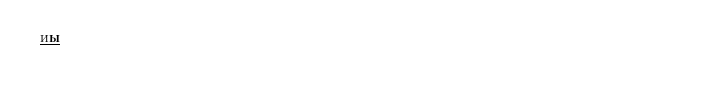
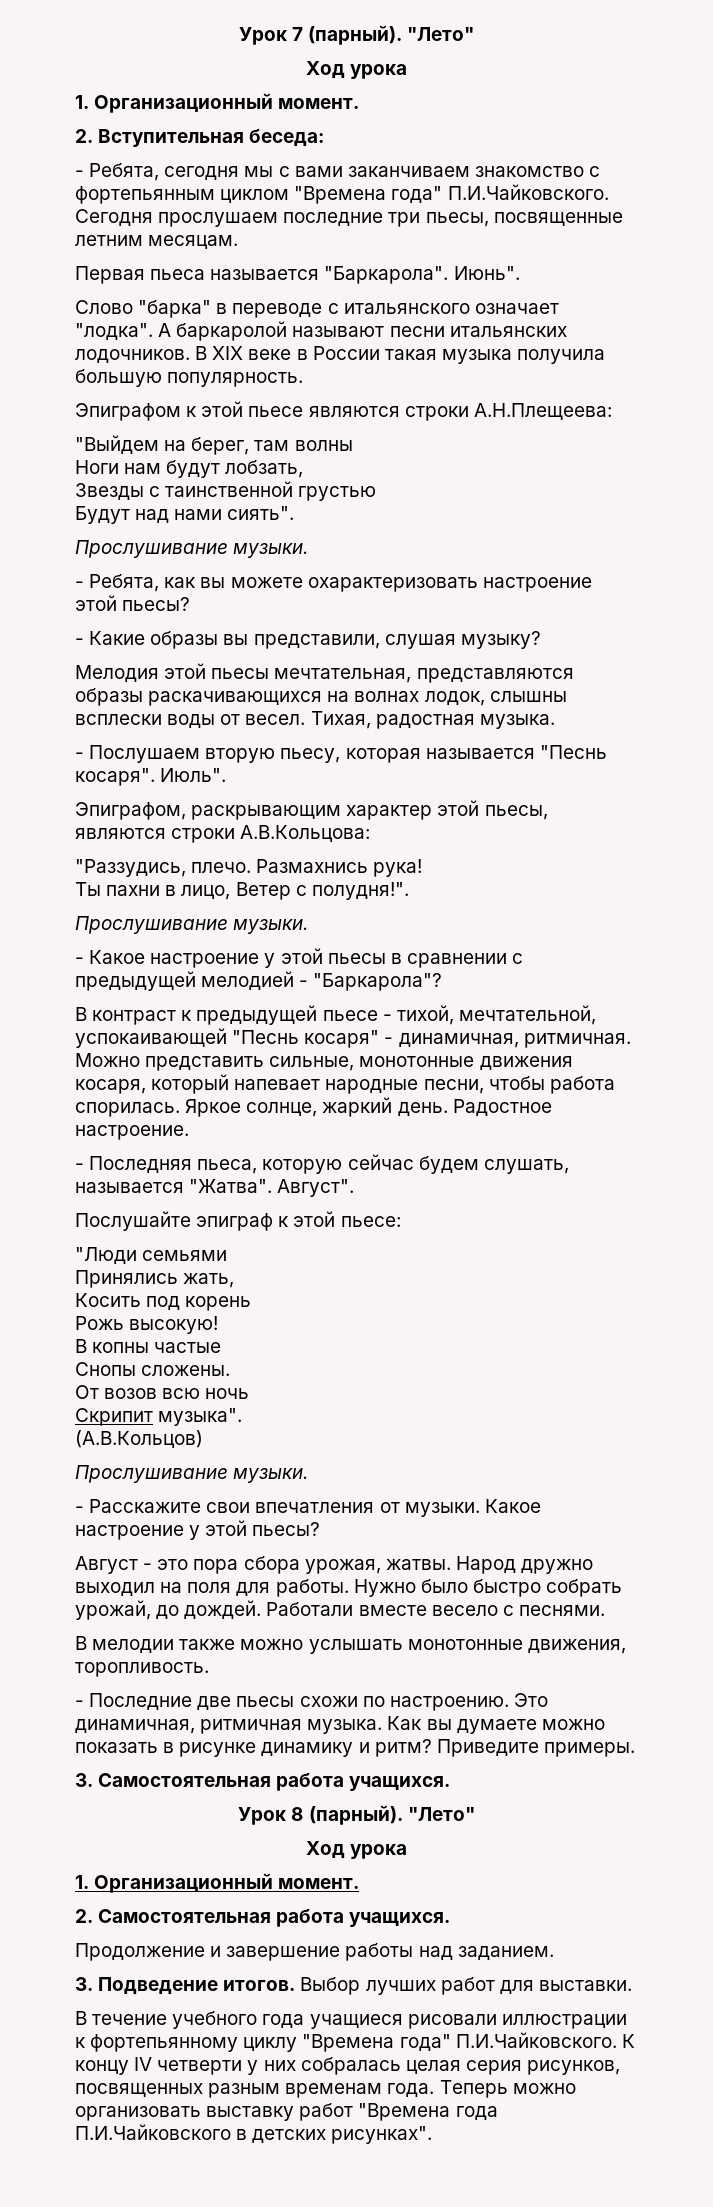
[40,35,60,42] иы -> [238,25,475,45] [305,61,408,79] [75,93,360,113] [75,129,325,147] [75,163,601,181] [75,184,609,204] [75,209,623,227] [75,235,239,249] [75,266,520,284] [75,300,559,318] [75,321,567,341] [75,346,606,364] [75,369,304,387] [75,401,612,421] [75,435,353,455] [75,460,304,478] [75,481,377,501] [75,506,295,524] [75,540,309,558] [75,574,592,592] [75,595,191,611] [75,631,541,649] [75,663,574,683] [75,688,567,706] [75,711,555,729] [75,745,607,763] [75,768,227,786] [75,800,548,820] [75,825,371,843] [75,859,423,877] [75,882,409,900] [75,916,309,934] [75,948,524,968] [75,971,443,991] [75,1005,596,1025] [75,1028,631,1048] [75,1053,573,1071] [75,1074,615,1094] [75,1097,552,1117] [75,1125,189,1140] [75,1154,569,1174] [75,1179,355,1197] [75,1211,401,1231] [75,1247,228,1264] [75,1270,235,1288] [75,1293,252,1311] [75,1316,219,1334] [75,1339,222,1353] [75,1362,231,1376] [75,1385,250,1399] [75,1408,243,1426] [75,1430,203,1448] [75,1465,309,1483] [75,1499,541,1517] [75,1520,321,1540] [75,1556,594,1574] [75,1579,623,1597] [75,1600,605,1620] [75,1636,626,1654] [75,1662,209,1677] [75,1693,548,1711] [75,1716,605,1734] [75,1739,635,1757] [75,1773,451,1791] [238,1805,475,1825] [305,1841,408,1859] [75,1873,360,1893] [75,1909,451,1927] [75,1943,554,1961] [75,1977,632,1995] [75,2011,627,2029] [75,2032,635,2052] [75,2057,621,2075] [75,2080,576,2098] [75,2103,498,2121] [75,2124,433,2144] Урок 7 (парный). "Лето" // Ход урока // 1. Организационный момент. // 2. Вступительная беседа: // - Ребята, сегодня мы с вами заканчиваем знакомство с фортепьянным циклом "Времена года" П.И.Чайковского. Сегодня прослушаем последние три пьесы, посвященные летним месяцам. // Первая пьеса называется "Баркарола". Июнь". // Слово "барка" в переводе с итальянского означает "лодка". А баркаролой называют песни итальянских лодочников. В XIX веке в России такая музыка получила большую популярность. // Эпиграфом к этой пьесе являются строки А.Н.Плещеева: // "Выйдем на берег, там волны // Ноги нам будут лобзать, // Звезды с таинственной грустью // Будут над нами сиять". // Прослушивание музыки. // - Ребята, как вы можете охарактеризовать настроение этой пьесы? // - Какие образы вы представили, слушая музыку? // Мелодия этой пьесы мечтательная, представляются образы раскачивающихся на волнах лодок, слышны всплески воды от весел. Тихая, радостная музыка. // - Послушаем вторую пьесу, которая называется "Песнь косаря". Июль". // Эпиграфом, раскрывающим характер этой пьесы, являются строки А.В.Кольцова: // "Раззудись, плечо. Размахнись рука! // Ты пахни в лицо, Ветер с полудня!". // Прослушивание музыки. // - Какое настроение у этой пьесы в сравнении с предыдущей мелодией - "Баркарола"? // В контраст к предыдущей пьесе - тихой, мечтательной, успокаивающей "Песнь косаря" - динамичная, ритмичная. Можно представить сильные, монотонные движения косаря, который напевает народные песни, чтобы работа спорилась. Яркое солнце, жаркий день. Радостное настроение. // - Последняя пьеса, которую сейчас будем слушать, называется "Жатва". Август". // Послушайте эпиграф к этой пьесе: // "Люди семьями // Принялись жать, // Косить под корень // Рожь высокую! // В копны частые // Снопы сложены. // От возов всю ночь // Скрипит музыка". // (А.В.Кольцов) // Прослушивание музыки. // - Расскажите свои впечатления от музыки. Какое настроение у этой пьесы? // Август - это пора сбора урожая, жатвы. Народ дружно выходил на поля для работы. Нужно было быстро собрать урожай, до дождей. Работали вместе весело с песнями. // В мелодии также можно услышать монотонные движения, торопливость. // - Последние две пьесы схожи по настроению. Это динамичная, ритмичная музыка. Как вы думаете можно показать в рисунке динамику и ритм? Приведите примеры. // 3. Самостоятельная работа учащихся. // Урок 8 (парный). "Лето" // Ход урока // 1. Организационный момент. // 2. Самостоятельная работа учащихся. // Продолжение и завершение работы над заданием. // 3. Подведение итогов. Выбор лучших работ для выставки. // В течение учебного года учащиеся рисовали иллюстрации к фортепьянному циклу "Времена года" П.И.Чайковского. К концу IV четверти у них собралась целая серия рисунков, посвященных разным временам года. Теперь можно организовать выставку работ "Времена года П.И.Чайковского в детских рисунках".

